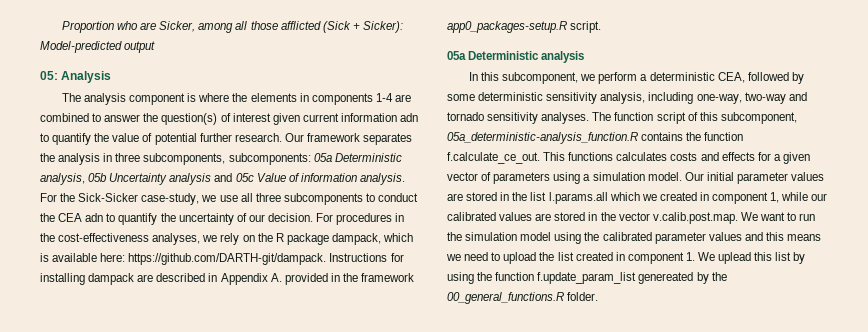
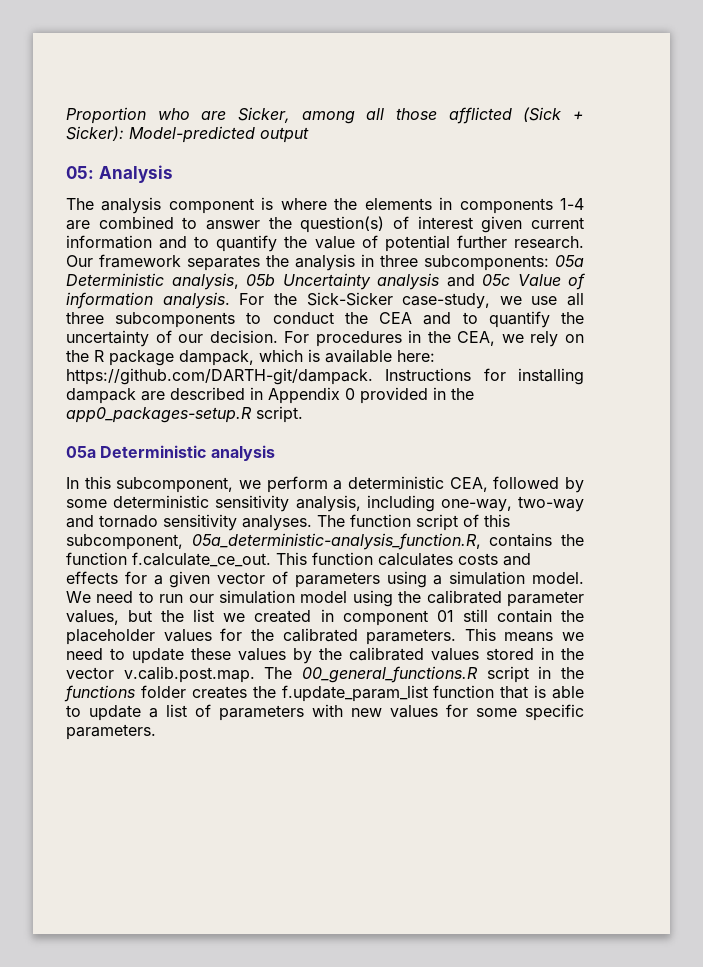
[400,113,419,122] adn -> [159,236,188,249] and
[143,153,226,165] subcomponents, -> (418, 261) none
[85,213,104,222] adn -> [423,312,452,325] and
[58,233,201,245] cost-effectiveness analyses, -> [457,331,496,346] CEA,
[270,273,282,282] A. -> [345,388,355,400] 0
[361,273,415,282] framework -> (474, 394) none
[447,132,638,144] 05a_deterministic-analysis_function.R -> [191,533,481,550] 05a_deterministic-analysis_function.R,
[568,152,614,161] functions -> [312,552,373,565] function
[684,172,825,184] [447,192,828,204] [447,212,785,224] Our initial parameter values are stored in the list l.params.all which we created in component 1, while our calibrated values are stored in the vector v.calib.post.map. We want -> [66,591,134,603] We need
[447,232,462,241] the -> [188,594,214,603] our
[708,232,822,241] [446,252,806,264] [447,272,727,284] [447,292,599,304] values and this means we need to upload the list created in component 1. We uplead this list by using the function f.update_param_list genereated by the 00_general_functions.R folder. -> [66,609,584,626] [66,628,584,645] [66,647,584,664] [66,666,584,683] [64,685,584,702] [66,704,584,721] [66,724,156,740] values, but the list we created in component 01 still contain the placeholder values for the calibrated parameters. This means we need to update these values by the calibrated values stored in the vector v.calib.post.map. The 00_general_functions.R script in the functions folder creates the f.update_param_list function that is able to update a list of parameters with new values for some specific parameters.

